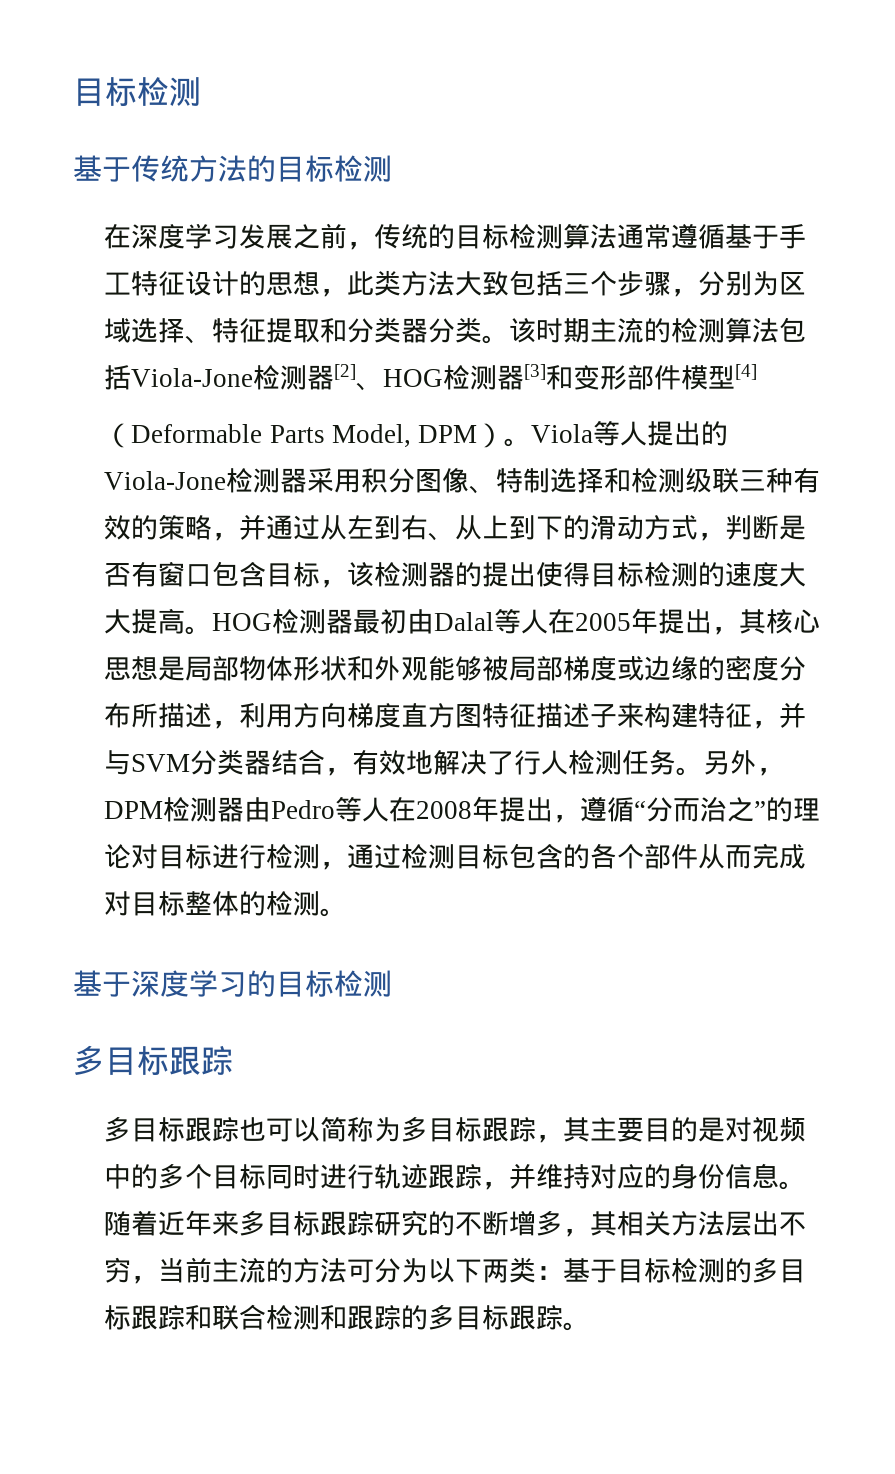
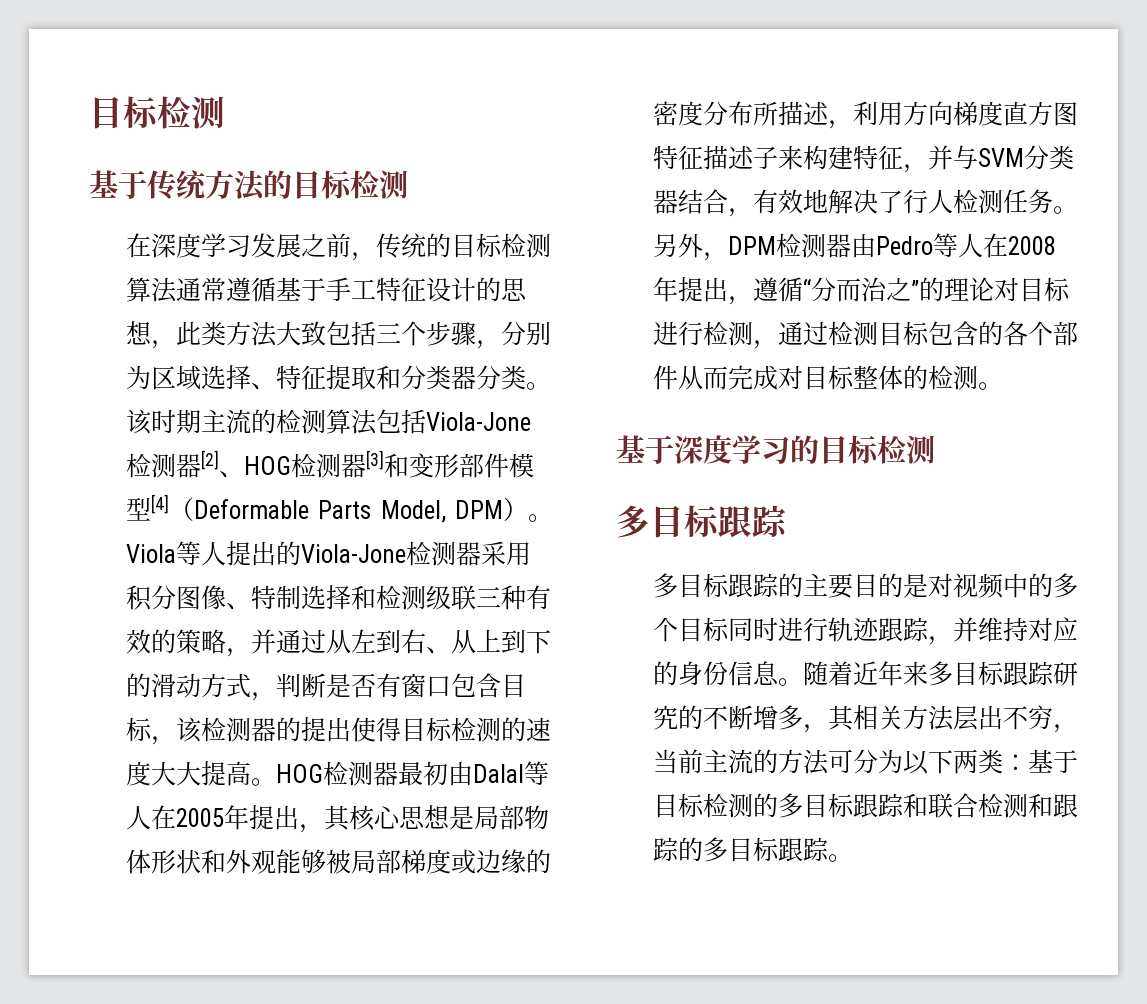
(758, 372) // -> (169, 504) none
[239,1116,591,1143] 也可以简称为多目标跟踪，其 -> [777,573,803,598] 的

